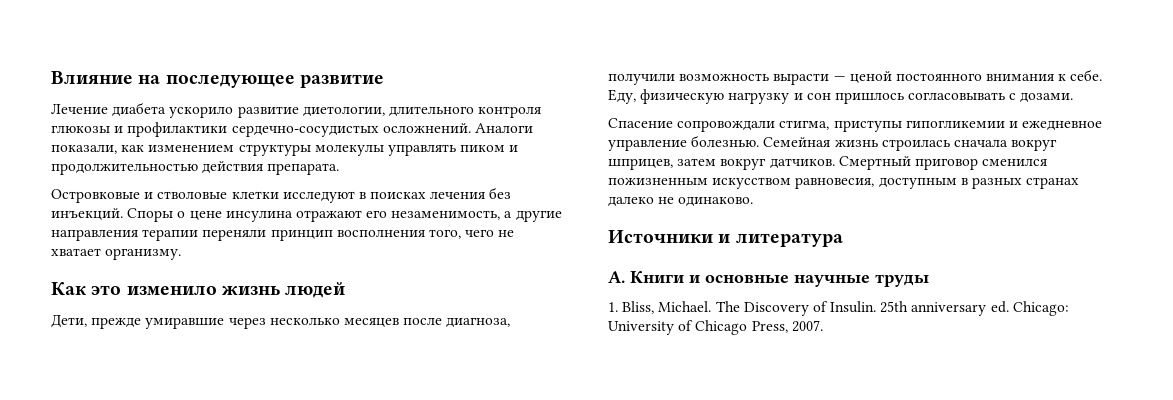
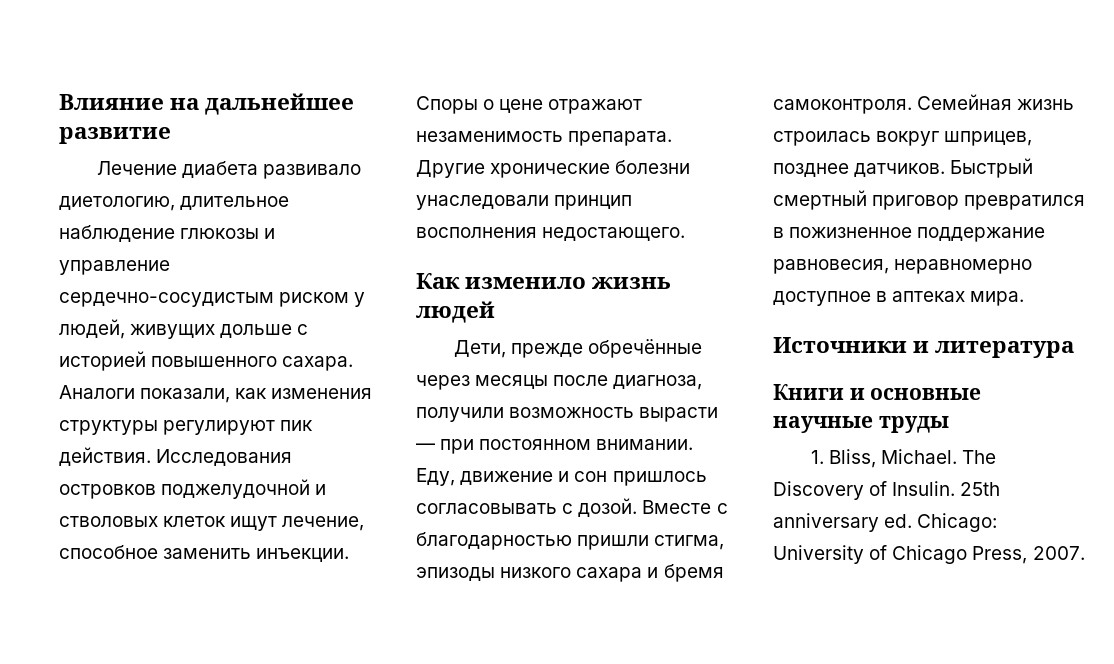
[165,74,295,88] последующее -> [205,93,355,115] дальнейшее
[169,106,542,118] [51,122,533,137] [51,144,519,156] [51,161,340,175] [51,187,512,203] [51,208,562,222] [51,229,515,241] [51,248,182,260] ускорило развитие диетологии, длительного контроля глюкозы и профилактики сердечно-сосудистых осложнений. Аналоги показали, как изменением структуры молекулы управлять пиком и продолжительностью действия препарата. // Островковые и стволовые клетки исследуют в поисках лечения без инъекций. Споры о цене инсулина отражают его незаменимость, а другие направления терапии переняли принцип восполнения того, чего не хватает организму. -> [263,164,362,179] [59,196,290,211] [59,225,276,242] [59,260,170,275] [59,292,366,307] [59,319,309,339] [59,351,354,371] [59,385,373,403] [59,420,314,435] [59,447,293,466] [59,479,327,499] [59,516,365,531] [59,545,350,562] [416,96,643,114] [416,131,673,146] [416,160,691,178] [416,195,633,210] [416,227,686,241] развивало диетологию, длительное наблюдение глюкозы и управление сердечно-сосудистым риском у людей, живущих дольше с историей повышенного сахара. Аналоги показали, как изменения структуры регулируют пик действия. Исследования островков поджелудочной и стволовых клеток ищут лечение, способное заменить инъекции. Споры о цене отражают незаменимость препарата. Другие хронические болезни унаследовали принцип восполнения недостающего.
[91,285,122,295] это -> (460, 281) none
[145,317,399,329] умиравшие через несколько месяцев -> [588,339,703,358] [416,375,549,390] обречённые через месяцы
[849,69,1103,84] [608,89,790,104] ценой постоянного внимания к себе. Еду, физическую нагрузку -> [440,439,694,454] [416,468,554,486] при постоянном внимании. Еду, движение
[1020,93,1074,103] [608,118,1103,132] [608,135,760,151] дозами. // Спасение сопровождали стигма, приступы гипогликемии и ежедневное управление болезнью. -> [578,498,728,517] [416,532,725,550] [416,564,724,582] [773,99,912,114] дозой. Вместе с благодарностью пришли стигма, эпизоды низкого сахара и бремя самоконтроля.
[953,140,1008,147] сначала -> (871, 138) none
[677,156,1048,170] [608,177,1080,189] [608,197,754,207] затем вокруг датчиков. Смертный приговор сменился пожизненным искусством равновесия, доступным в разных странах далеко не одинаково. -> [773,158,1034,178] [773,190,1086,210] [773,227,1046,242] [773,259,1033,274] [773,291,1025,306] позднее датчиков. Быстрый смертный приговор превратился в пожизненное поддержание равновесия, неравномерно доступное в аптеках мира.
[608,271,625,283] A. -> (1075, 349) none

